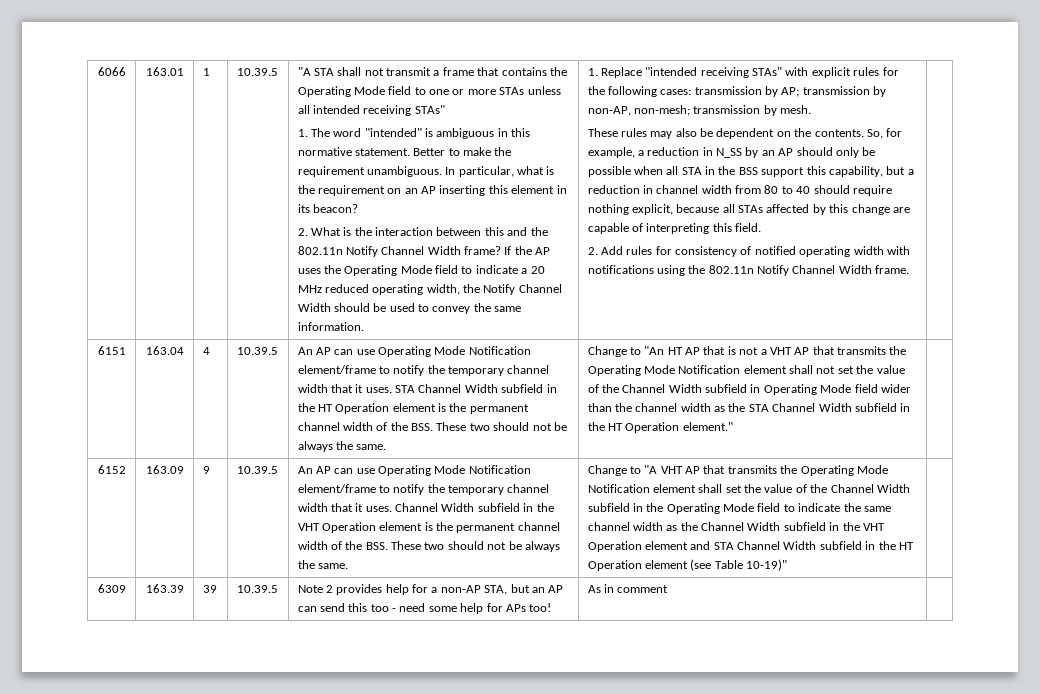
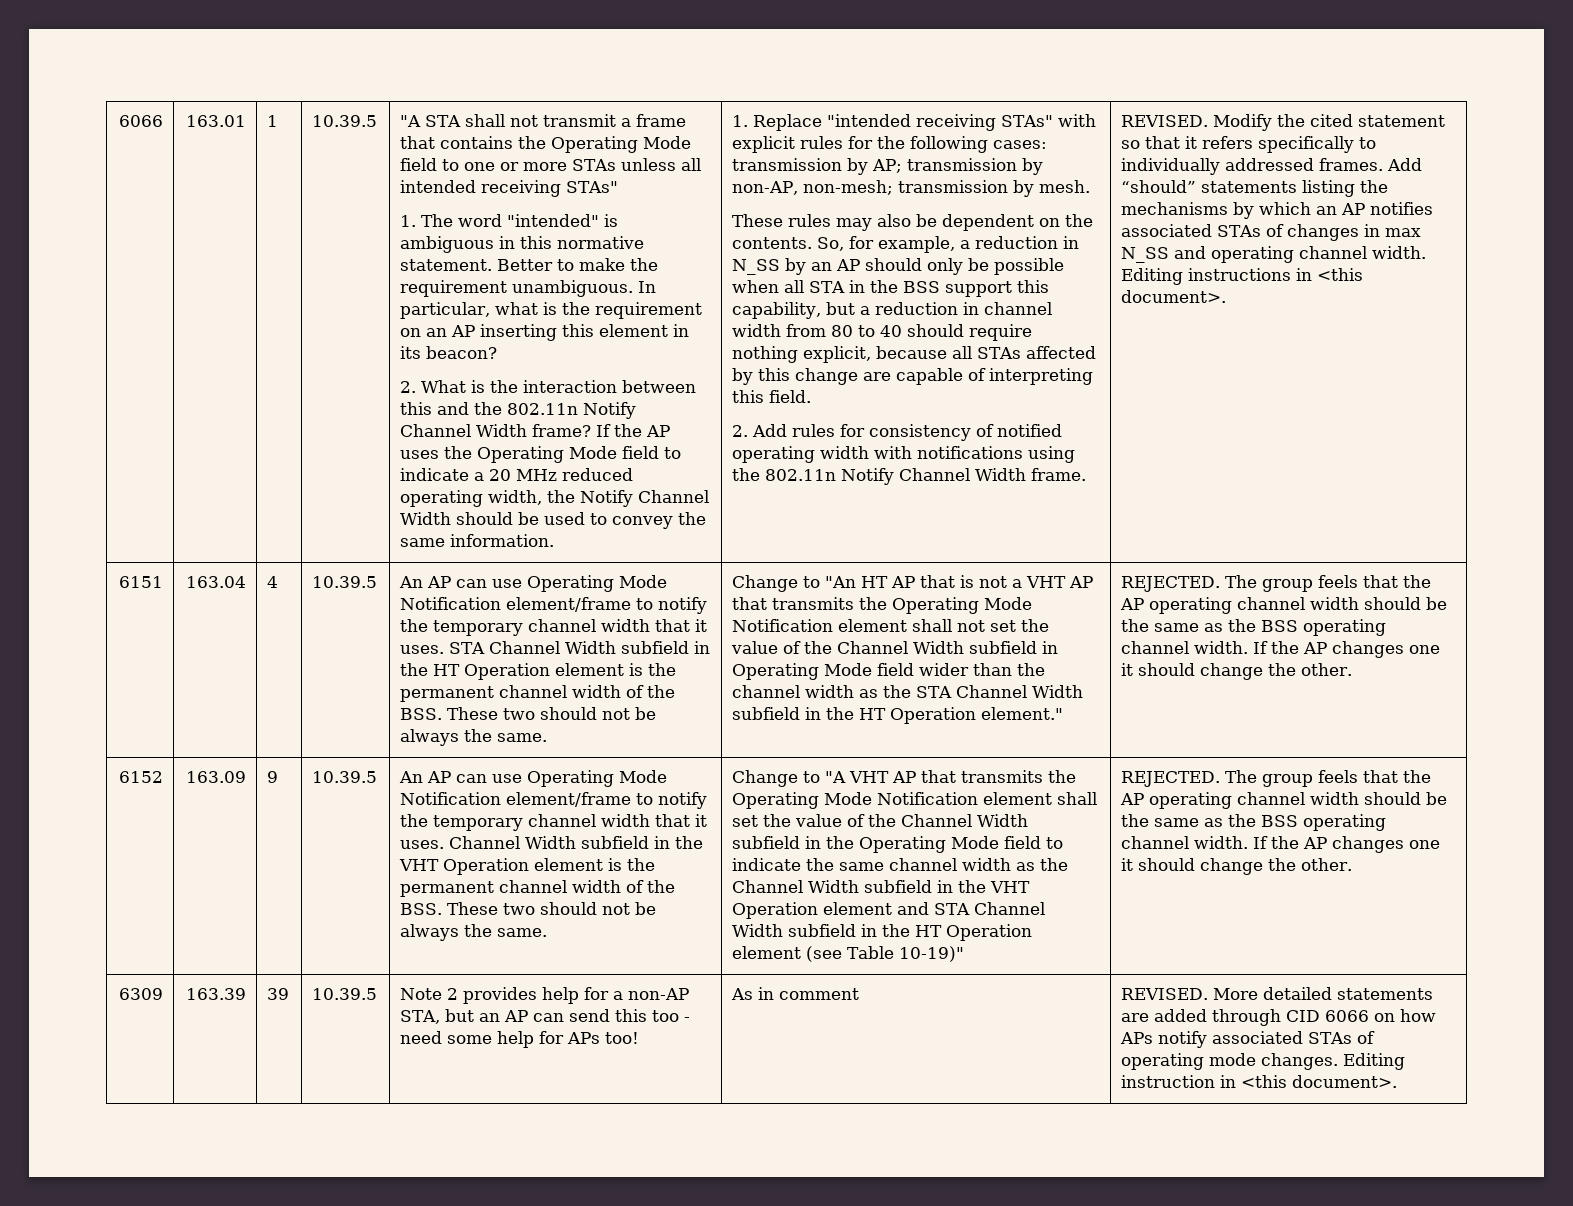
(910, 269) none -> [1121,114,1446,131] [1121,136,1377,153] [1121,158,1423,175] [1121,180,1389,197] [1121,202,1434,219] [1121,224,1422,241] [1121,246,1427,263] [1121,268,1364,285] [1121,290,1227,303] REVISED. Modify the cited statement so that it refers specifically to individually addressed frames. Add “should” statements listing the mechanisms by which an AP notifies associated STAs of changes in max N_SS and operating channel width. Editing instructions in <this document>.
(733, 426) none -> [1121,575,1432,592] [1120,597,1448,614] [1121,619,1387,636] [1121,641,1441,658] [1121,663,1353,680] REJECTED. The group feels that the AP operating channel width should be the same as the BSS operating channel width. If the AP changes one it should change the other.
(788, 565) none -> [1121,770,1432,787] [1120,792,1448,809] [1121,814,1387,831] [1121,836,1441,853] [1121,858,1353,875] REJECTED. The group feels that the AP operating channel width should be the same as the BSS operating channel width. If the AP changes one it should change the other.
(669, 589) none -> [1121,987,1434,1000] [1121,1009,1437,1026] [1120,1031,1376,1048] [1121,1053,1406,1070] [1121,1075,1398,1088] REVISED. More detailed statements are added through CID 6066 on how APs notify associated STAs of operating mode changes. Editing instruction in <this document>.

